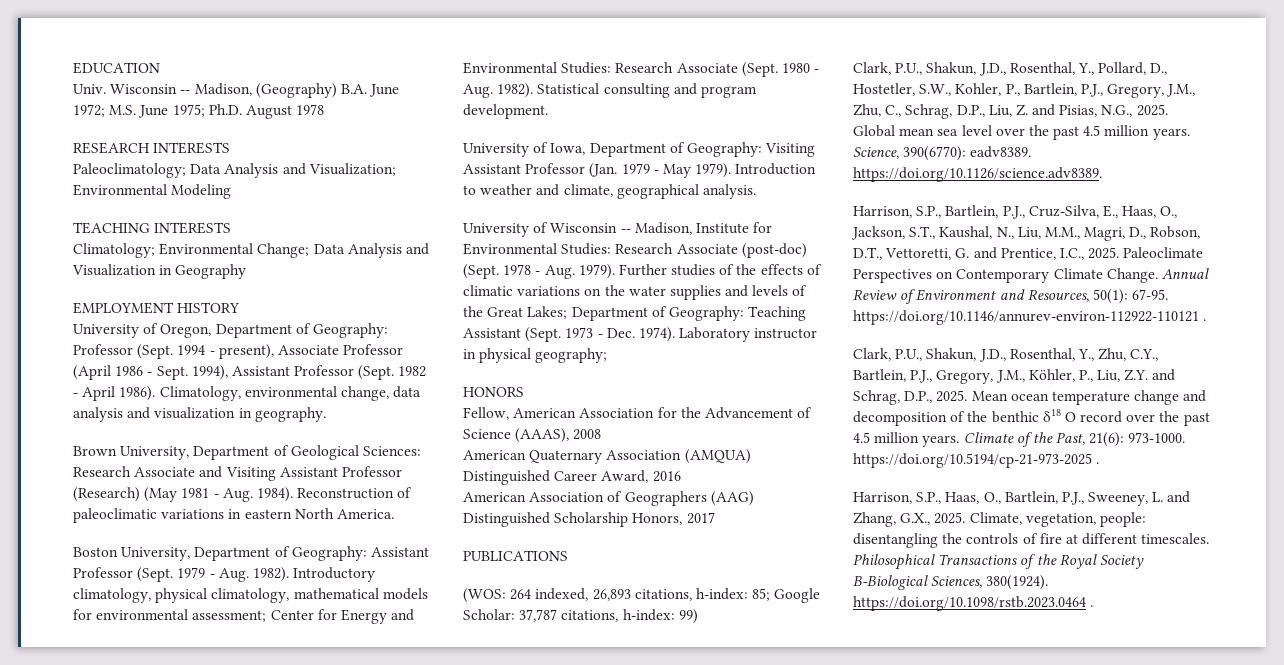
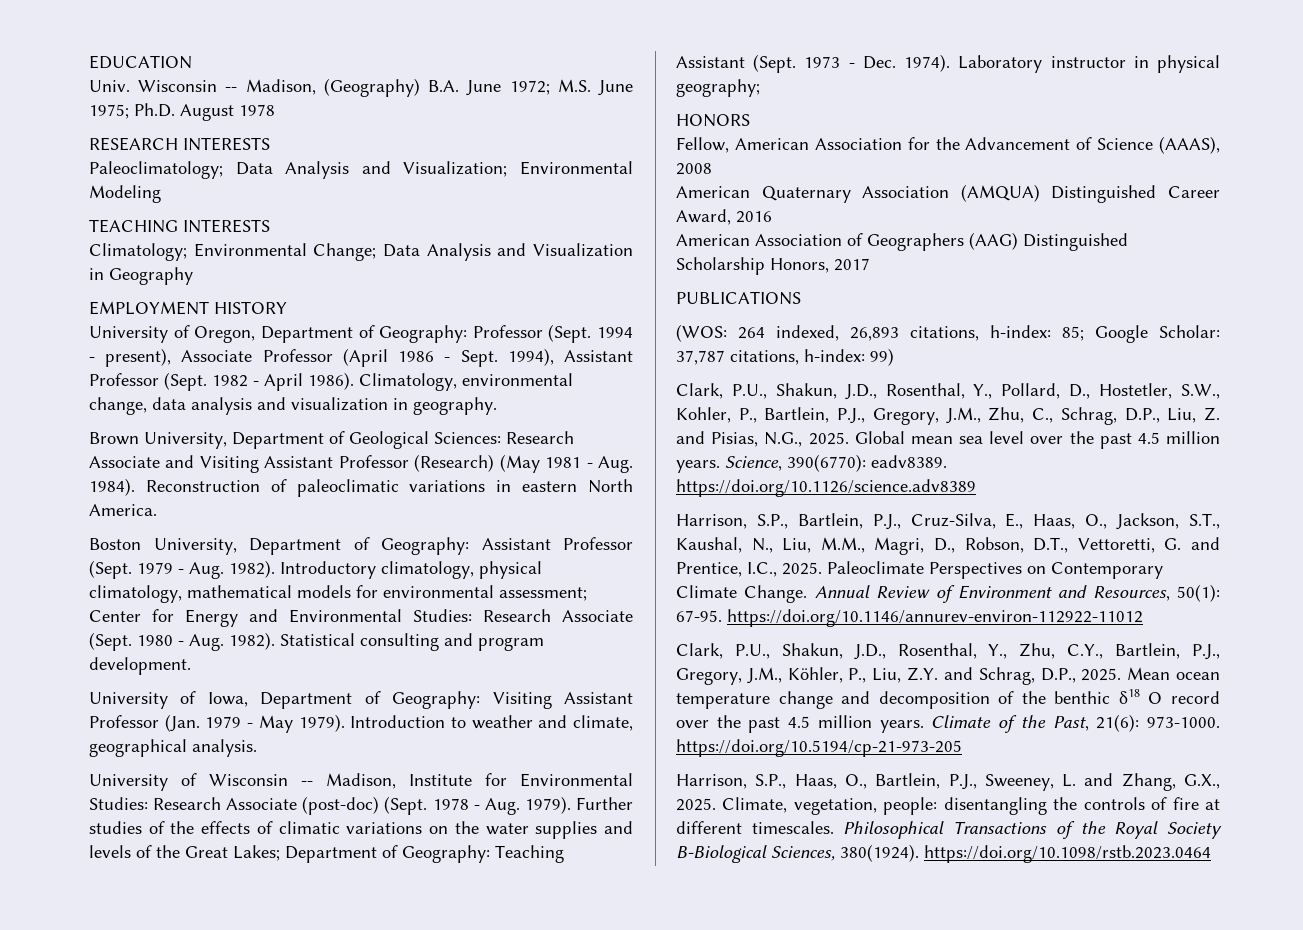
[853,167,1102,182] https://doi.org/10.1126/science.adv8389. -> [676,479,976,497] https://doi.org/10.1126/science.adv8389
[853,310,1207,325] https://doi.org/10.1146/annurev-environ-112922-110121 . -> [727,609,1143,627] https://doi.org/10.1146/annurev-environ-112922-11012
[853,453,1100,468] https://doi.org/10.5194/cp-21-973-2025 . -> [676,739,962,757] https://doi.org/10.5194/cp-21-973-205
[1090,605,1094,607] . -> (1211, 854) none

